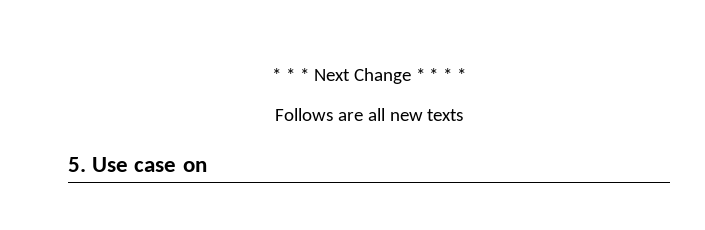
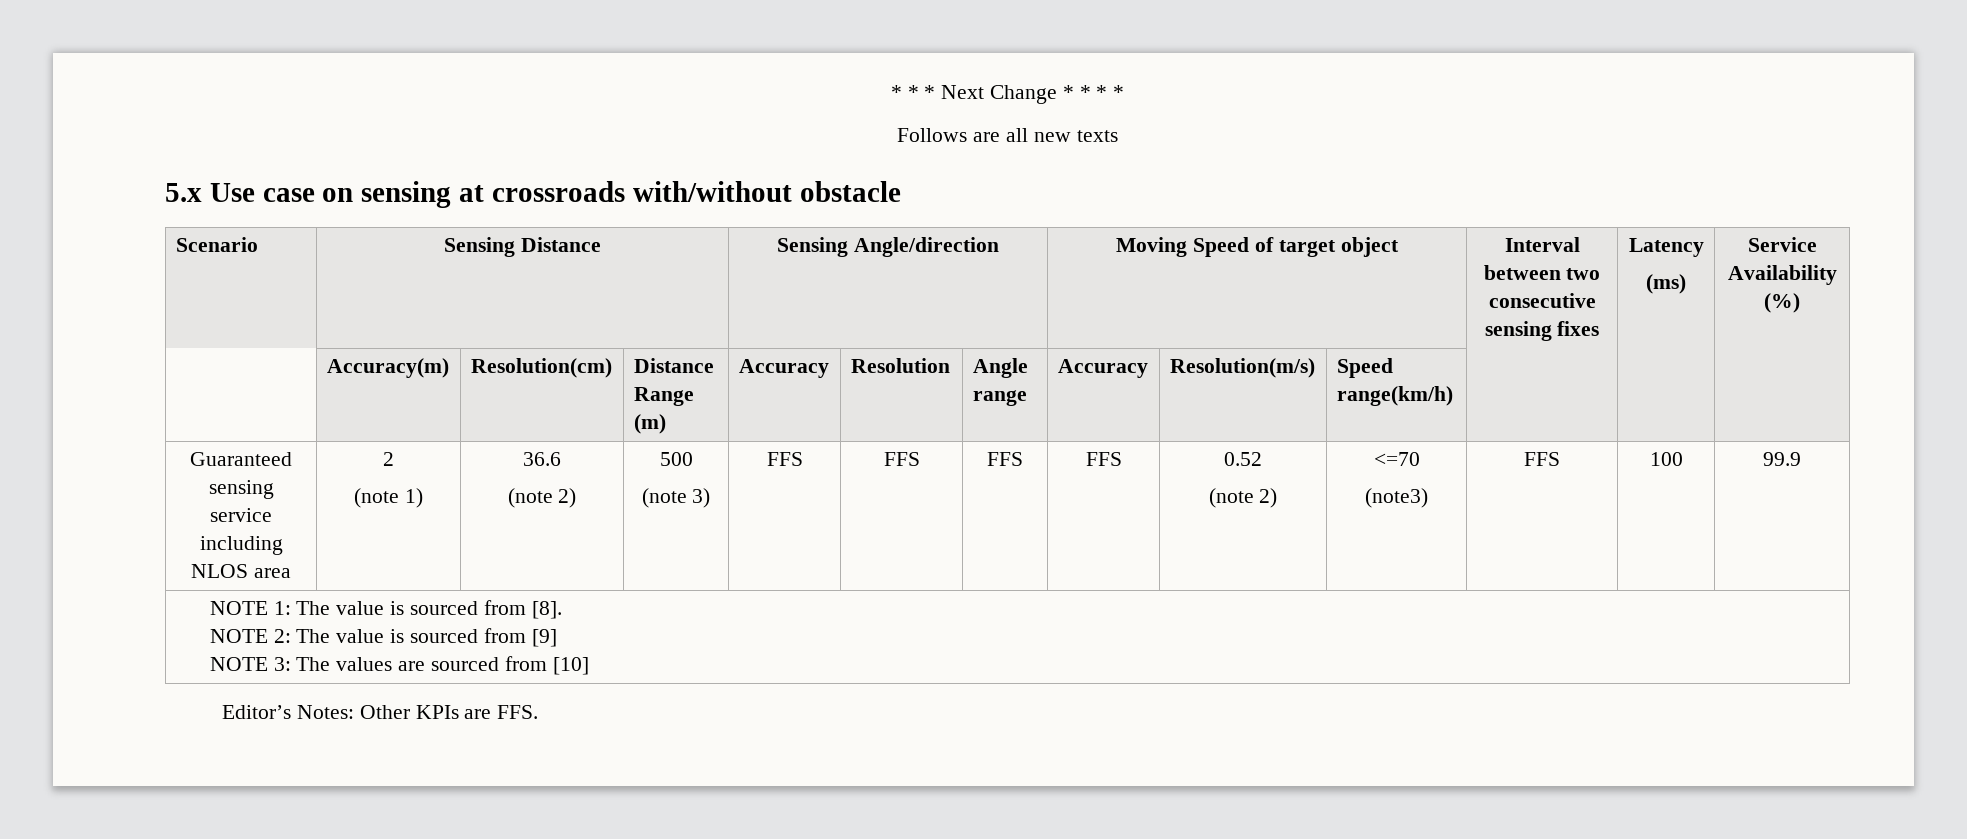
[68,157,86,172] 5. -> [165,183,202,202] 5.x
(207, 166) none -> [361,181,901,208] [175,237,258,252] [444,237,601,257] [777,237,999,257] [1116,237,1399,257] [1504,237,1580,252] [1483,265,1601,280] [1488,293,1596,308] [1484,321,1600,341] [1628,238,1704,257] [1646,274,1686,294] [1747,237,1817,252] [1727,265,1837,285] [1764,293,1800,313] [326,358,449,378] [470,358,612,378] [633,358,714,373] [633,387,694,406] [633,414,666,434] [738,359,829,378] [850,358,950,373] [972,358,1028,378] [972,390,1027,406] [1057,359,1148,378] [1169,358,1315,378] [1336,358,1393,378] [1336,386,1453,406] [190,452,292,466] [208,480,274,499] [210,508,272,522] [199,536,283,555] [191,564,291,578] [383,452,394,466] [354,488,423,508] [523,452,561,466] [507,488,577,508] [659,452,693,466] [641,488,711,508] [766,452,803,466] [883,452,920,466] [987,452,1023,466] [1085,452,1122,466] [1224,452,1262,466] [1208,488,1278,508] [1373,452,1420,466] [1365,488,1428,508] [1524,452,1560,466] [1649,452,1683,466] [1763,452,1801,466] [209,600,562,619] [209,628,557,647] [209,656,589,675] [222,705,539,719] sensing at crossroads with/without obstacle // Scenario | Sensing Distance | Sensing Angle/direction | Moving Speed of target object | Interval between two consecutive sensing fixes | Latency // (ms) | Service Availability (%) // | Accuracy(m) | Resolution(cm) | Distance Range (m) | Accuracy | Resolution | Angle range | Accuracy | Resolution(m/s) | Speed range(km/h) | | | // Guaranteed sensing service including NLOS area | 2 // (note 1) | 36.6 // (note 2) | 500 // (note 3) | FFS | FFS | FFS | FFS | 0.52 // (note 2) | <=70 // (note3) | FFS | 100 | 99.9 // NOTE 1: The value is sourced from [8]. // NOTE 2: The value is sourced from [9] // NOTE 3: The values are sourced from [10] // Editor’s Notes: Other KPIs are FFS.

